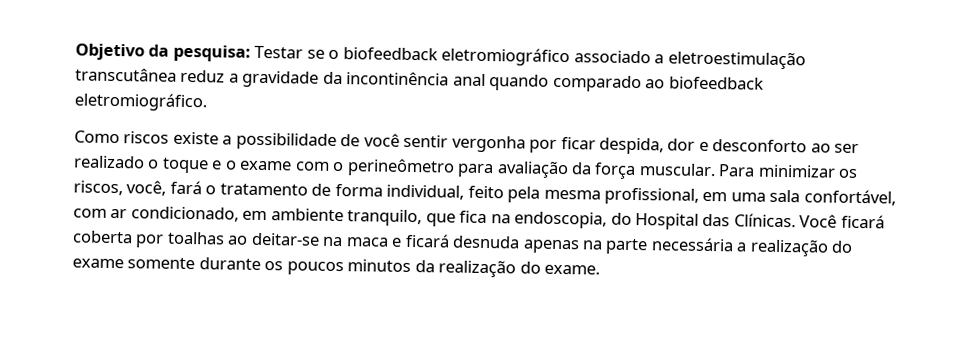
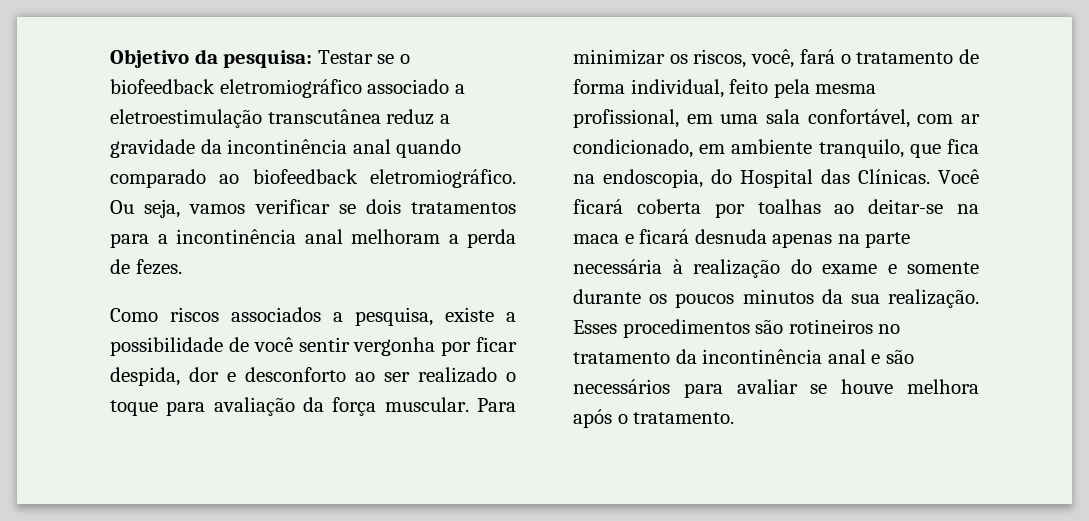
(207, 102) none -> [110,199,516,218] [110,229,516,248] [110,259,182,275] Ou seja, vamos verificar se dois tratamentos para a incontinência anal melhoram a perda de fezes.
(170, 137) none -> [231,307,433,326] associados a pesquisa,
[211,158,455,177] e o exame com o perineômetro -> (158, 408) none
[736,242,748,252] a -> [672,259,683,274] à
(124, 263) none -> [887,264,897,274] e
[438,259,601,278] realização do exame. -> [850,289,979,308] [573,319,901,338] [573,349,914,364] [573,379,979,398] [573,409,735,428] sua realização. Esses procedimentos são rotineiros no tratamento da incontinência anal e são necessários para avaliar se houve melhora após o tratamento.

